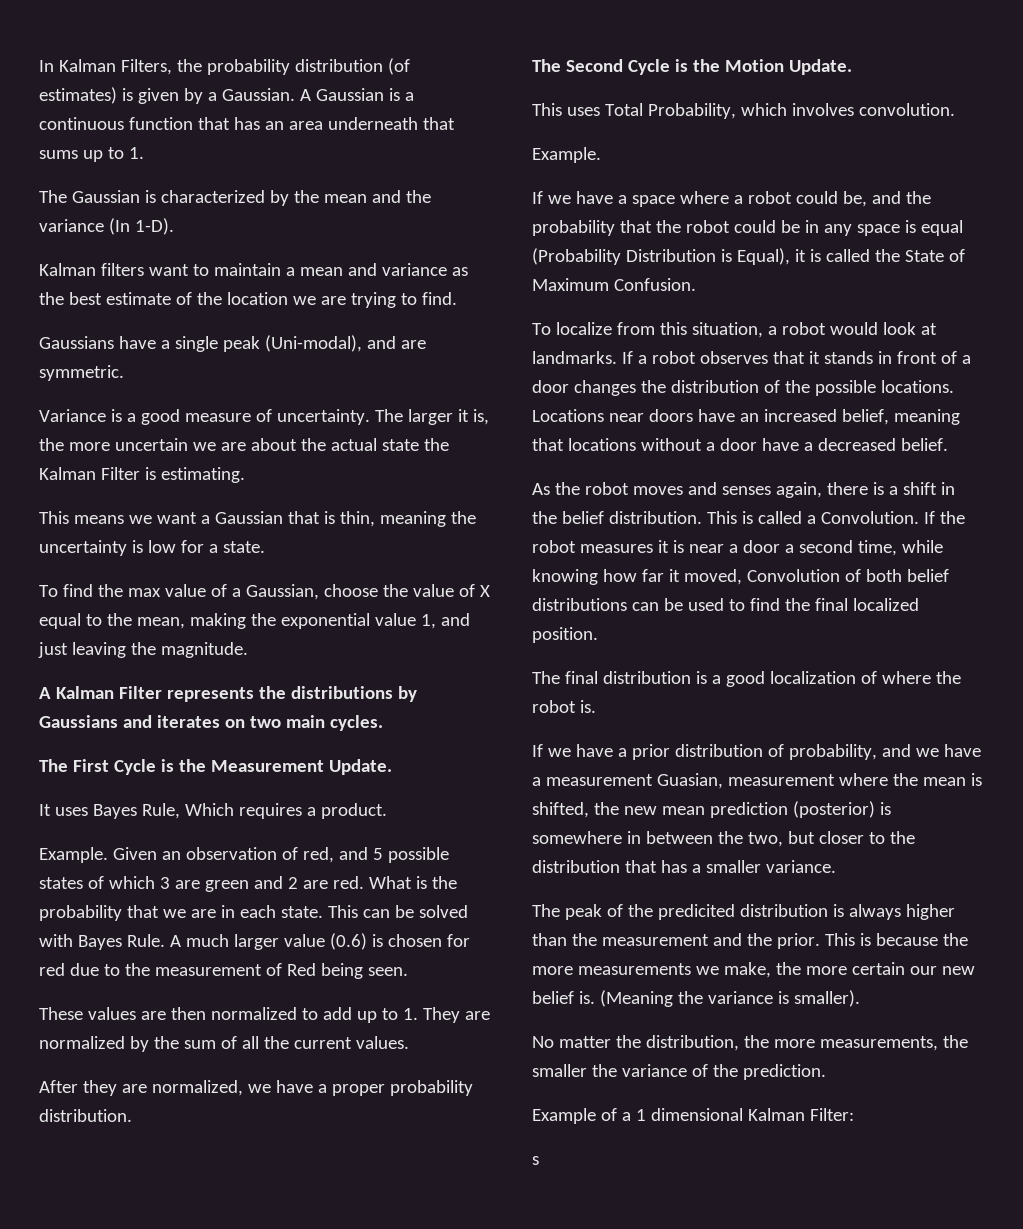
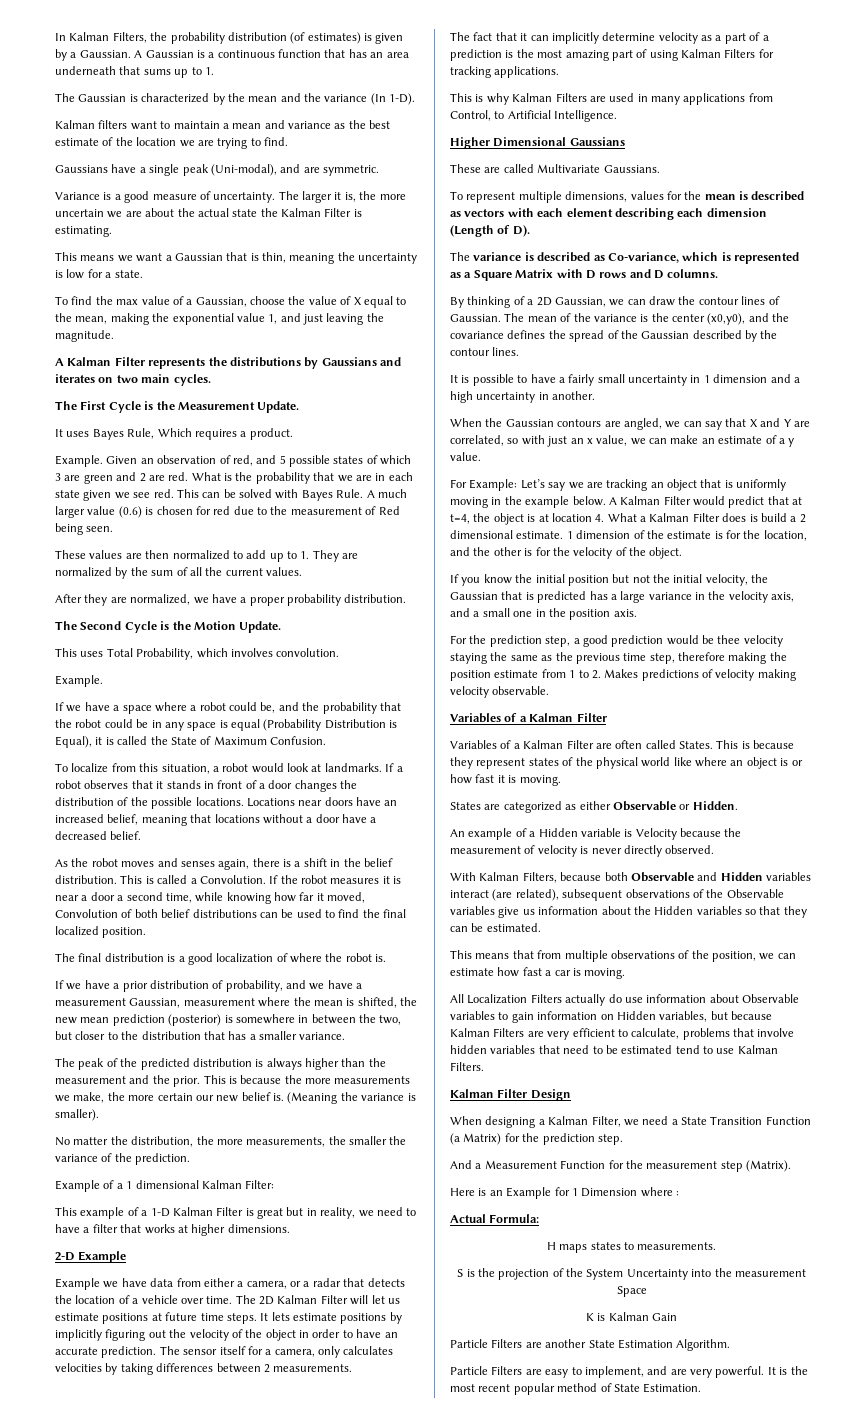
[280,906,323,918] state. -> [55,489,174,501] state given we see red.
[656,773,723,789] Guasian, -> [129,998,181,1008] Gaussian,
[657,904,735,920] predicited -> [140,1058,190,1070] predicted
[532,1156,539,1165] s -> [55,1207,417,1219] [55,1224,290,1236] [55,1251,127,1263] [55,1278,405,1290] [55,1295,400,1305] [55,1312,402,1324] [55,1329,398,1341] [55,1346,394,1358] [55,1363,353,1375] [450,32,769,44] [450,49,774,61] [450,66,560,78] [450,93,773,105] [450,110,618,122] [450,137,625,149] [450,164,660,173] [450,191,805,203] [450,208,767,220] [450,225,530,237] [450,252,799,264] [450,269,719,281] [450,296,780,308] [450,313,790,325] [450,330,778,342] [450,347,520,356] [450,374,800,386] [450,391,596,403] [450,418,810,430] [450,435,795,447] [450,452,481,461] [450,479,787,491] [450,496,803,508] [450,513,806,525] [450,530,807,541] [450,547,683,559] [450,574,769,586] [450,591,795,603] [450,608,637,620] [450,635,783,647] [450,652,787,664] [450,669,796,681] [450,686,550,698] [450,713,607,723] [450,740,795,749] [450,757,803,769] [450,774,561,786] [450,801,738,813] [450,828,742,840] [450,845,715,857] [450,872,811,883] [450,889,784,901] [450,906,807,918] [450,923,541,932] [450,950,796,962] [450,967,626,979] [450,994,799,1006] [450,1011,772,1023] [450,1028,795,1040] [450,1045,778,1054] [450,1062,484,1071] [450,1089,571,1101] [450,1116,811,1128] [450,1133,623,1145] [450,1160,791,1172] [450,1187,679,1199] [450,1214,540,1223] [546,1242,717,1253] [457,1268,806,1280] [616,1286,647,1297] [585,1312,678,1321] [450,1339,731,1351] [450,1366,808,1378] [450,1383,702,1395] This example of a 1-D Kalman Filter is great but in reality, we need to have a filter that works at higher dimensions. // 2-D Example // Example we have data from either a camera, or a radar that detects the location of a vehicle over time. The 2D Kalman Filter will let us estimate positions at future time steps. It lets estimate positions by implicitly figuring out the velocity of the object in order to have an accurate prediction. The sensor itself for a camera, only calculates velocities by taking differences between 2 measurements. // The fact that it can implicitly determine velocity as a part of a prediction is the most amazing part of using Kalman Filters for tracking applications. // This is why Kalman Filters are used in many applications from Control, to Artificial Intelligence. // Higher Dimensional Gaussians // These are called Multivariate Gaussians. // To represent multiple dimensions, values for the mean is described as vectors with each element describing each dimension (Length of D). // The variance is described as Co-variance, which is represented as a Square Matrix with D rows and D columns. // By thinking of a 2D Gaussian, we can draw the contour lines of Gaussian. The mean of the variance is the center (x0,y0), and the covariance defines the spread of the Gaussian described by the contour lines. // It is possible to have a fairly small uncertainty in 1 dimension and a high uncertainty in another. // When the Gaussian contours are angled, we can say that X and Y are correlated, so with just an x value, we can make an estimate of a y value. // For Example: Let’s say we are tracking an object that is uniformly moving in the example below. A Kalman Filter would predict that at t=4, the object is at location 4. What a Kalman Filter does is build a 2 dimensional estimate. 1 dimension of the estimate is for the location, and the other is for the velocity of the object. // If you know the initial position but not the initial velocity, the Gaussian that is predicted has a large variance in the velocity axis, and a small one in the position axis. // For the prediction step, a good prediction would be thee velocity staying the same as the previous time step, therefore making the position estimate from 1 to 2. Makes predictions of velocity making velocity observable. // Variables of a Kalman Filter // Variables of a Kalman Filter are often called States. This is because they represent states of the physical world like where an object is or how fast it is moving. // States are categorized as either Observable or Hidden. // An example of a Hidden variable is Velocity because the measurement of velocity is never directly observed. // With Kalman Filters, because both Observable and Hidden variables interact (are related), subsequent observations of the Observable variables give us information about the Hidden variables so that they can be estimated. // This means that from multiple observations of the position, we can estimate how fast a car is moving. // All Localization Filters actually do use information about Observable variables to gain information on Hidden variables, but because Kalman Filters are very efficient to calculate, problems that involve hidden variables that need to be estimated tend to use Kalman Filters. // Kalman Filter Design // When designing a Kalman Filter, we need a State Transition Function (a Matrix) for the prediction step. // And a Measurement Function for the measurement step (Matrix). // Here is an Example for 1 Dimension where : // Actual Formula: // H maps states to measurements. // S is the projection of the System Uncertainty into the measurement Space // K is Kalman Gain // Particle Filters are another State Estimation Algorithm. // Particle Filters are easy to implement, and are very powerful. It is the most recent popular method of State Estimation.

